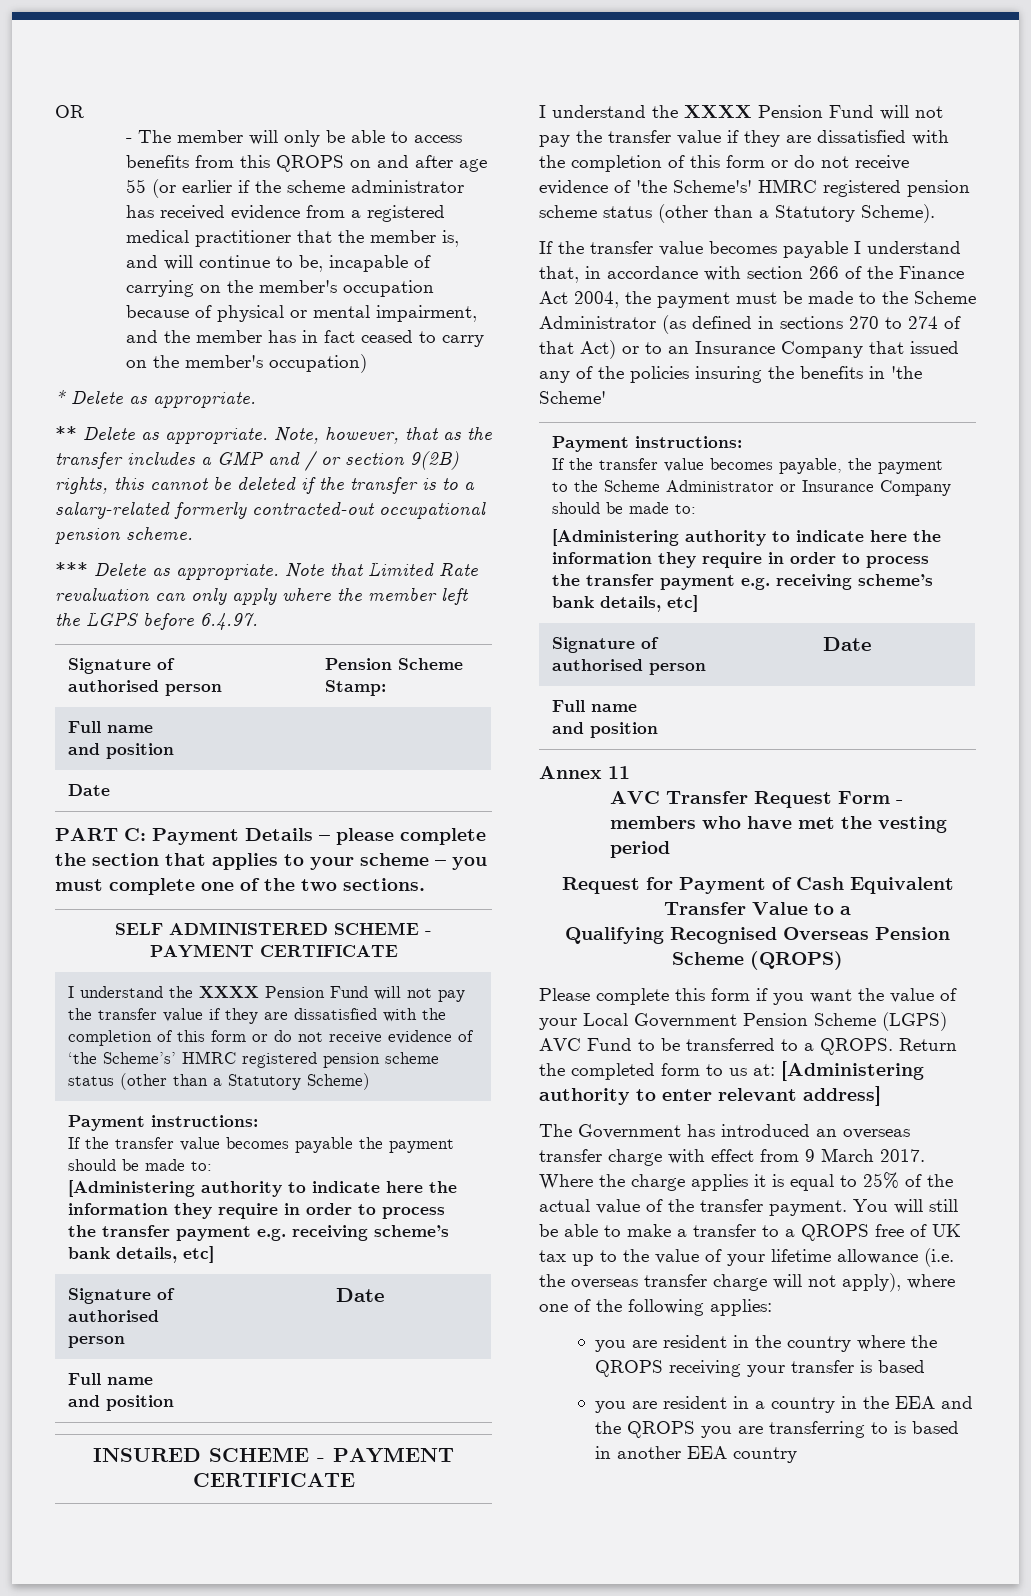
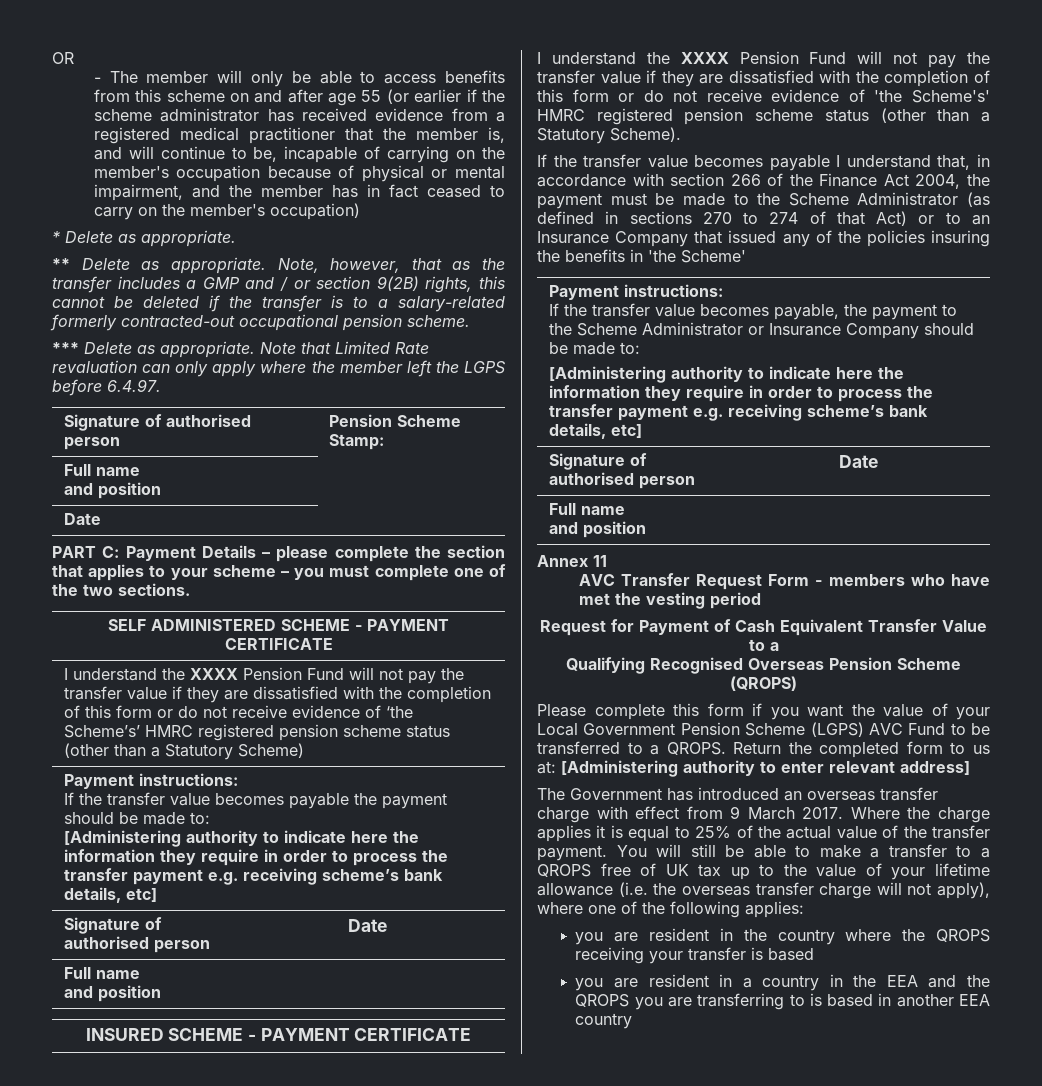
[275,155,344,172] QROPS -> [166,90,225,102] scheme

